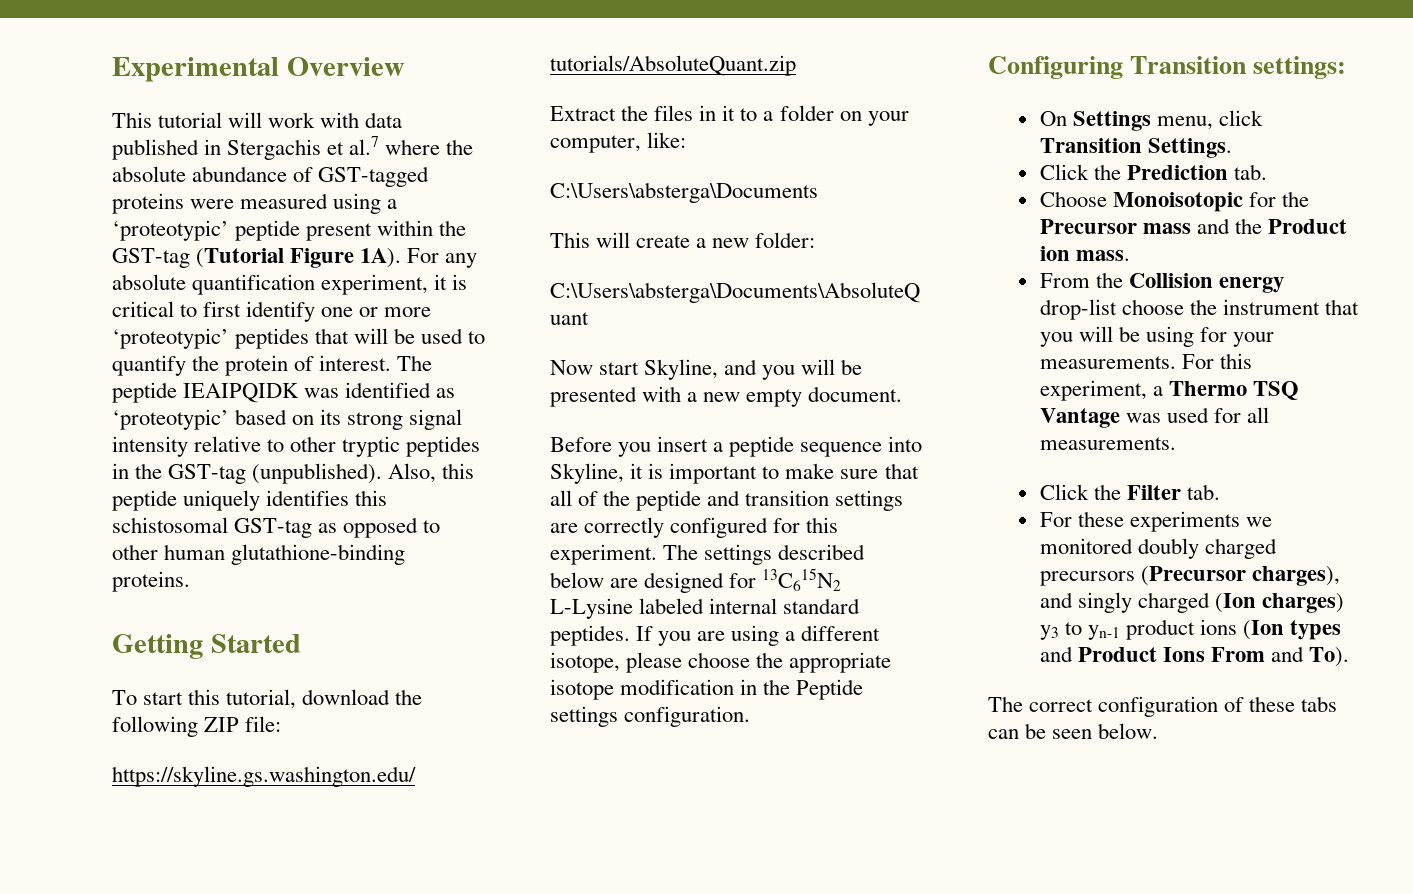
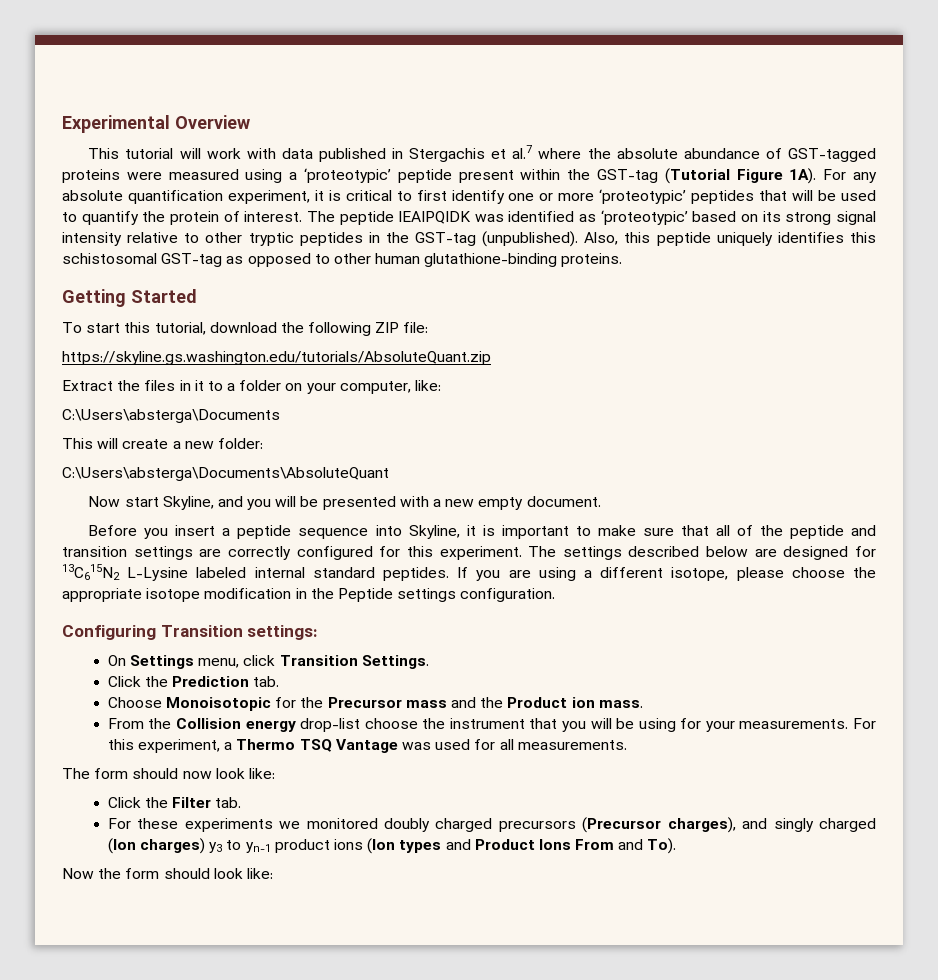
(1176, 443) none -> [62,768,275,779] // The form should now look like:
[988,696,1338,717] [988,723,1159,739] The correct configuration of these tabs can be seen below. -> [62,868,273,879] Now the form should look like:

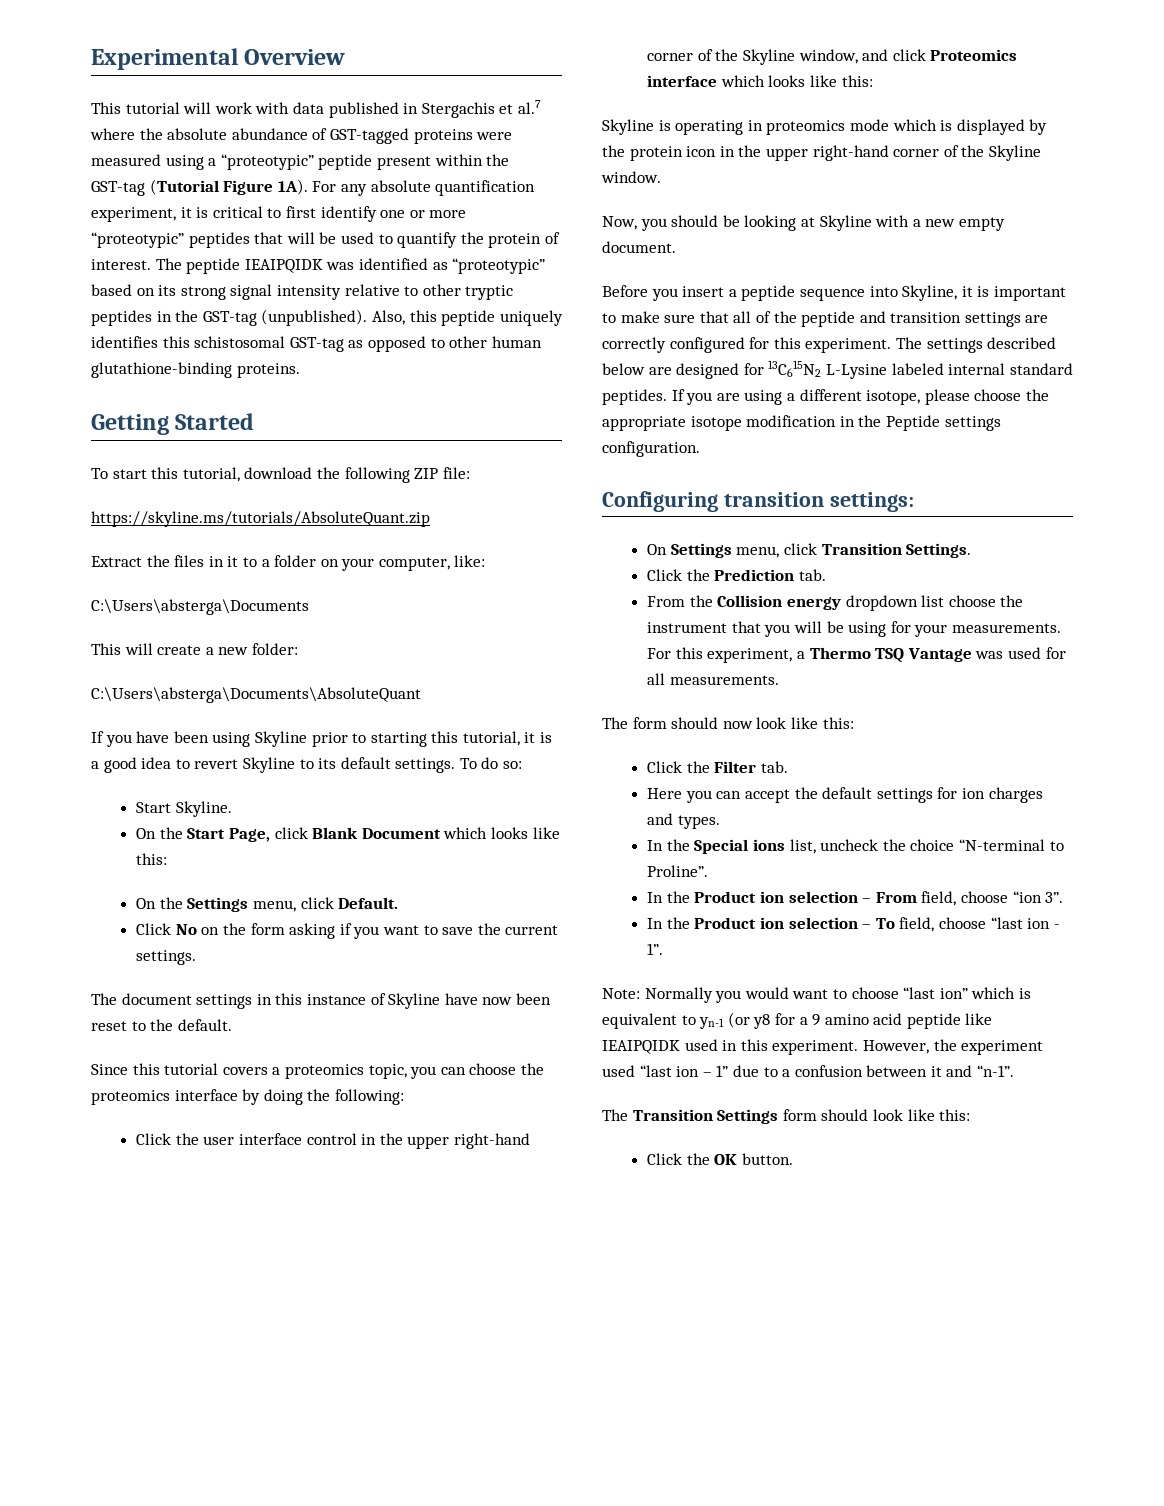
[304,168,391,183] ‘proteotypic’ -> [220,154,314,170] “proteotypic”
[599,189,687,204] ‘proteotypic’ -> [91,232,184,248] “proteotypic”
[600,210,688,225] ‘proteotypic’ -> [452,258,546,274] “proteotypic”
[62,351,491,365] https://skyline.gs.washington.edu/tutorials/AbsoluteQuant.zip -> [91,511,430,527] https://skyline.ms/tutorials/AbsoluteQuant.zip
[88,496,396,510] Now start Skyline, and you will be presented -> [91,731,553,747] [91,757,523,773] [136,801,232,817] [136,827,560,842] [136,853,168,865] [136,897,399,912] [136,923,559,939] [136,950,197,965] [91,993,551,1009] [91,1019,232,1031] [91,1063,544,1079] [91,1089,404,1105] [136,1133,530,1149] [647,49,1018,65] [647,75,873,87] [602,119,1048,135] [602,145,1041,161] [601,171,661,183] [602,215,872,231] If you have been using Skyline prior to starting this tutorial, it is a good idea to revert Skyline to its default settings. To do so: // Start Skyline. // On the Start Page, click Blank Document which looks like this: // On the Settings menu, click Default. // Click No on the form asking if you want to save the current settings. // The document settings in this instance of Skyline have now been reset to the default. // Since this tutorial covers a proteomics topic, you can choose the proteomics interface by doing the following: // Click the user interface control in the upper right-hand corner of the Skyline window, and click Proteomics interface which looks like this: // Skyline is operating in proteomics mode which is displayed by the protein icon in the upper right-hand corner of the Skyline window. // Now, you should be looking at Skyline
[160,625,243,637] Transition -> [723,492,824,507] transition
[107,697,643,711] // Choose Monoisotopic for the Precursor mass and the Product ion mass. -> (826, 575) none
[300,718,361,732] drop-list -> [845,595,945,611] dropdown list
[248,768,275,779] like: -> [790,717,854,729] like this:
[107,817,877,833] [107,838,677,854] [62,868,273,879] For these experiments we monitored doubly charged precursors (Precursor charges), and singly charged (Ion charges) y3 to yn-1 product ions (Ion types and Product Ions From and To). // Now the form should look like: -> [647,787,1043,803] [647,813,720,829] [647,839,1064,854] [647,865,709,877] [647,891,1064,906] [647,917,1060,932] [647,943,664,955] [602,987,1031,1003] [602,1012,993,1029] [602,1039,1044,1055] [602,1065,1015,1077] [602,1109,971,1124] [647,1153,793,1165] Here you can accept the default settings for ion charges and types. // In the Special ions list, uncheck the choice “N-terminal to Proline”. // In the Product ion selection – From field, choose “ion 3”. // In the Product ion selection – To field, choose “last ion - 1”. // Note: Normally you would want to choose “last ion” which is equivalent to yn-1 (or y8 for a 9 amino acid peptide like IEAIPQIDK used in this experiment. However, the experiment used “last ion – 1” due to a confusion between it and “n-1”. // The Transition Settings form should look like this: // Click the OK button.

